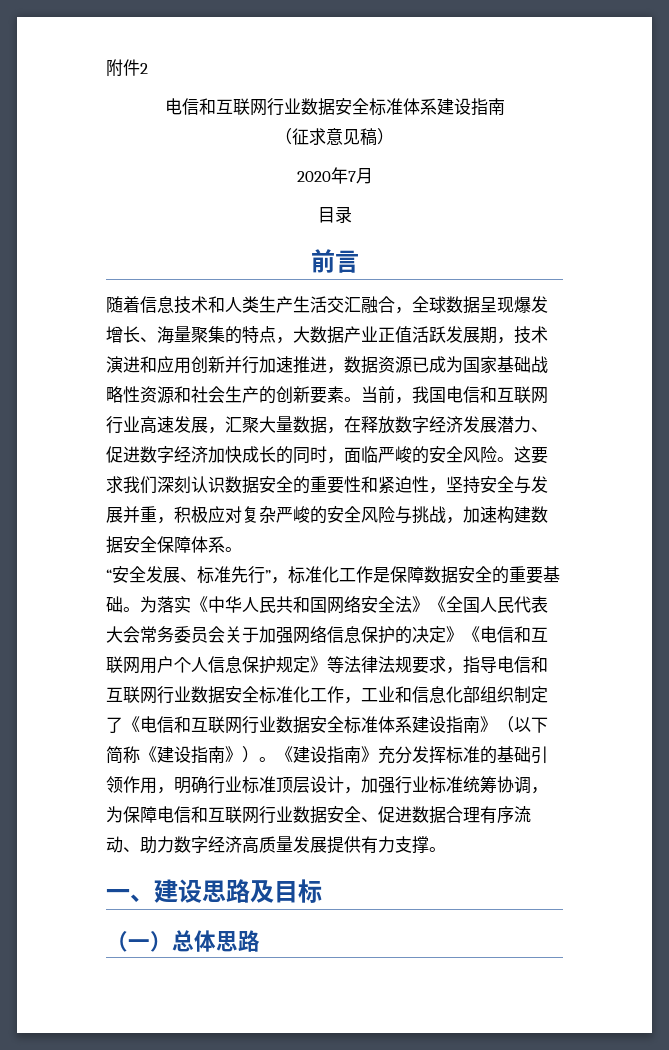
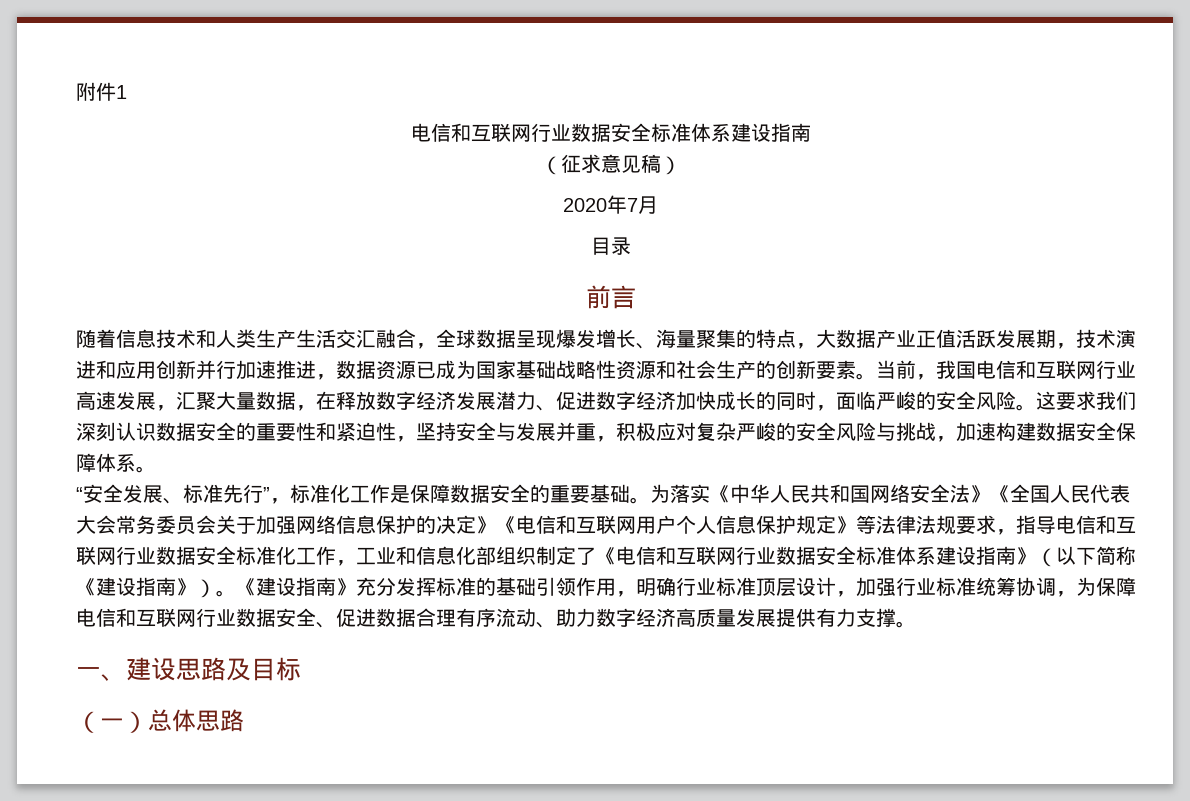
[140,63,148,74] 2 -> [116,85,127,99] 1

